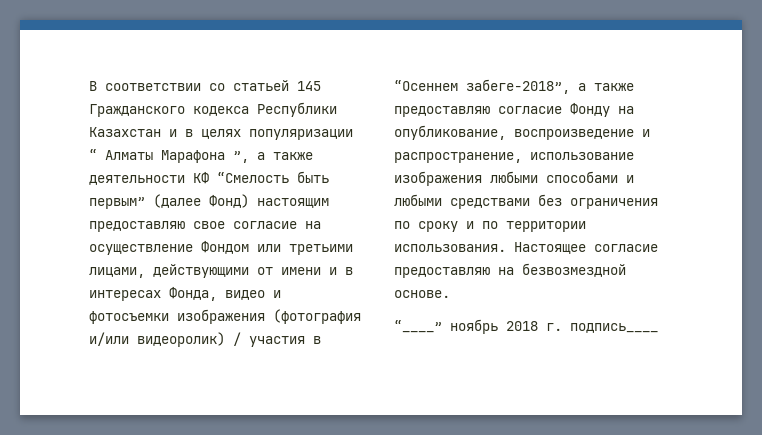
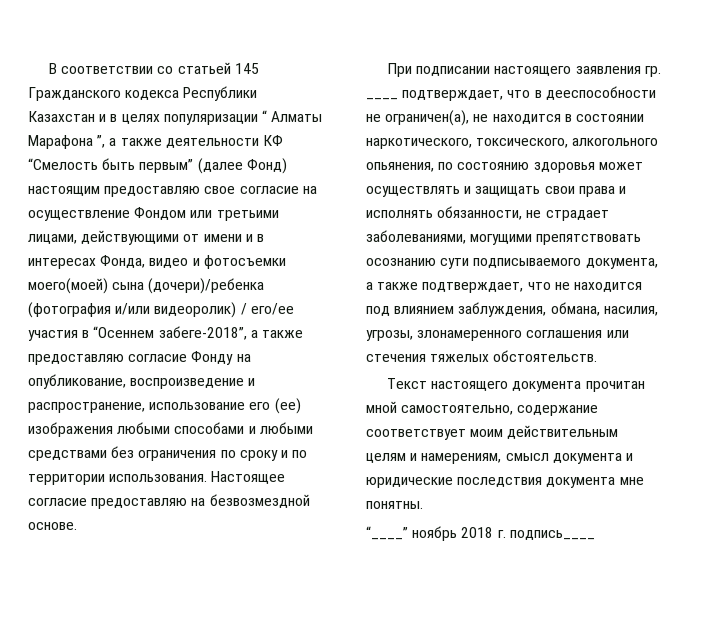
[177,309,265,324] изображения -> [28,278,265,294] моего(моей) сына (дочери)/ребенка
(241, 339) none -> [250,303,294,315] его/ее
(634, 156) none -> [249,398,301,414] его (ее)
(450, 294) none -> [387,63,661,77] [366,86,656,101] [366,110,644,126] [366,138,659,149] [366,162,643,173] [366,186,626,197] [366,206,609,221] [366,230,642,245] [366,258,658,269] [366,282,642,293] [366,302,658,317] [366,330,629,341] [366,350,598,362] [387,378,645,392] [366,401,599,416] [366,425,619,440] [366,453,633,464] [366,477,644,488] [366,501,423,509] // При подписании настоящего заявления гр. ____ подтверждает, что в дееспособности не ограничен(а), не находится в состоянии наркотического, токсического, алкогольного опьянения, по состоянию здоровья может осуществлять и защищать свои права и исполнять обязанности, не страдает заболеваниями, могущими препятствовать осознанию сути подписываемого документа, а также подтверждает, что не находится под влиянием заблуждения, обмана, насилия, угрозы, злонамеренного соглашения или стечения тяжелых обстоятельств. // Текст настоящего документа прочитан мной самостоятельно, содержание соответствует моим действительным целям и намерениям, смысл документа и юридические последствия документа мне понятны.

